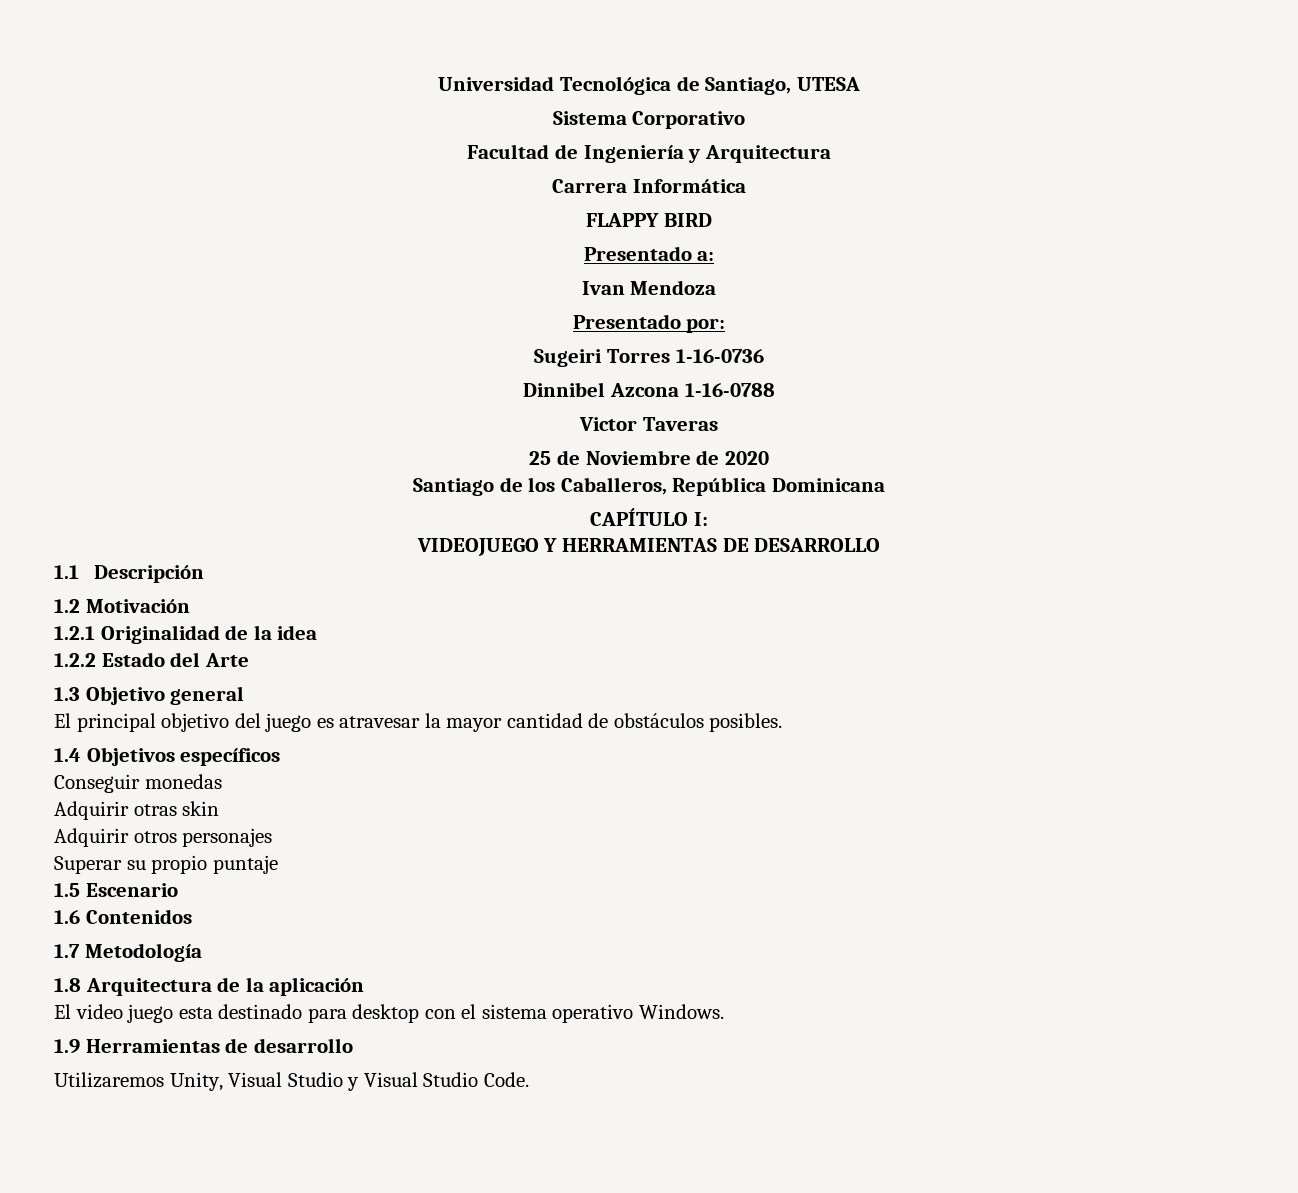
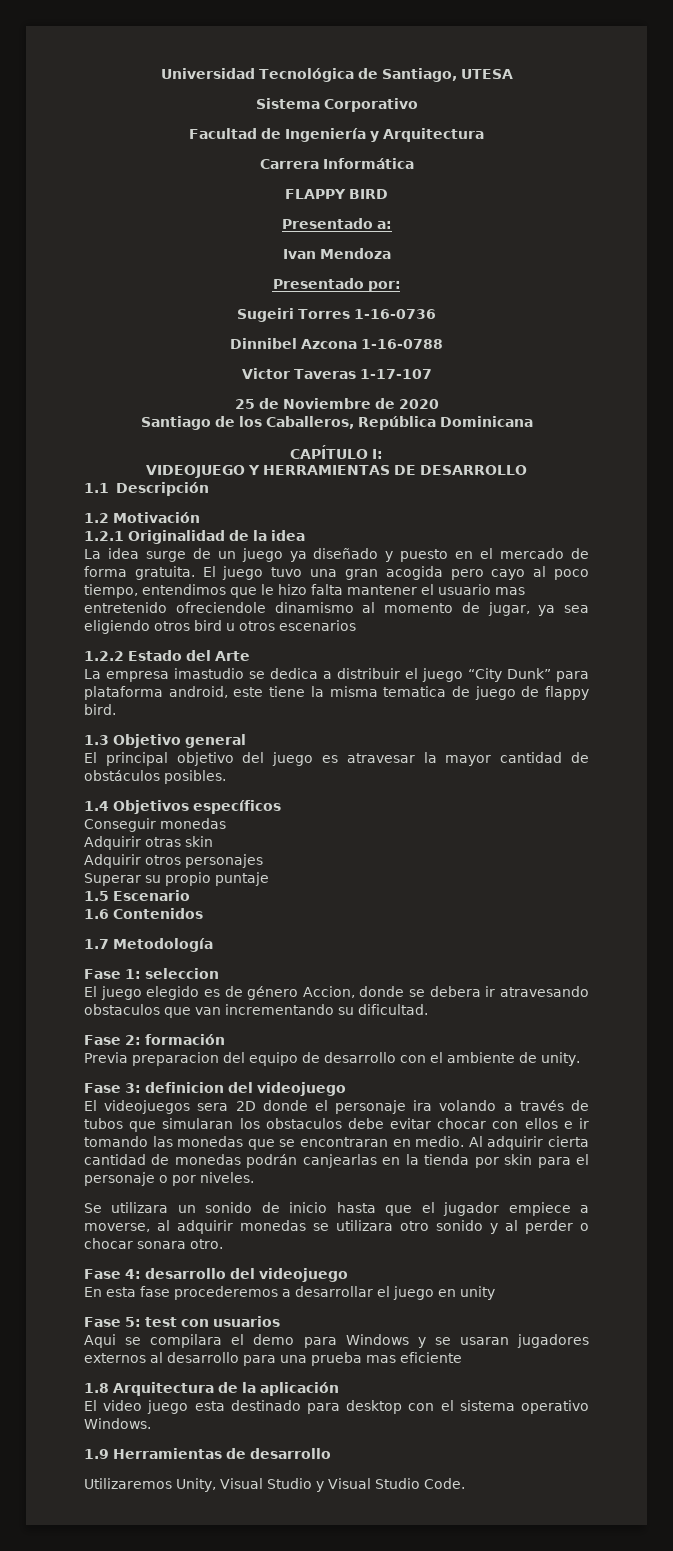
(718, 424) none -> [359,369,432,379] 1-17-107
[54,652,249,667] 1.2.2 Estado del Arte -> [84,548,589,562] [84,566,589,580] [84,584,525,598] [84,602,589,616] [84,620,356,634] [84,650,250,661] [84,668,589,682] [84,686,589,700] [84,704,116,715] La idea surge de un juego ya diseñado y puesto en el mercado de forma gratuita. El juego tuvo una gran acogida pero cayo al poco tiempo, entendimos que le hizo falta mantener el usuario mas entretenido ofreciendole dinamismo al momento de jugar, ya sea eligiendo otros bird u otros escenarios // 1.2.2 Estado del Arte // La empresa imastudio se dedica a distribuir el juego “City Dunk” para plataforma android, este tiene la misma tematica de juego de flappy bird.
(202, 952) none -> [84,968,219,979] [84,986,589,1000] [84,1004,428,1018] [84,1034,225,1045] [84,1052,580,1066] [84,1082,346,1096] [84,1100,589,1114] [84,1118,589,1132] [84,1136,590,1150] [84,1154,589,1168] [84,1172,254,1186] [84,1202,589,1216] [84,1220,589,1234] [84,1238,223,1249] [84,1268,348,1282] [84,1286,495,1300] [84,1316,280,1327] [84,1334,589,1348] [84,1352,462,1366] // Fase 1: seleccion // El juego elegido es de género Accion, donde se debera ir atravesando obstaculos que van incrementando su dificultad. // Fase 2: formación // Previa preparacion del equipo de desarrollo con el ambiente de unity. // Fase 3: definicion del videojuego // El videojuegos sera 2D donde el personaje ira volando a través de tubos que simularan los obstaculos debe evitar chocar con ellos e ir tomando las monedas que se encontraran en medio. Al adquirir cierta cantidad de monedas podrán canjearlas en la tienda por skin para el personaje o por niveles. // Se utilizara un sonido de inicio hasta que el jugador empiece a moverse, al adquirir monedas se utilizara otro sonido y al perder o chocar sonara otro. // Fase 4: desarrollo del videojuego // En esta fase procederemos a desarrollar el juego en unity // Fase 5: test con usuarios // Aqui se compilara el demo para Windows y se usaran jugadores externos al desarrollo para una prueba mas eficiente

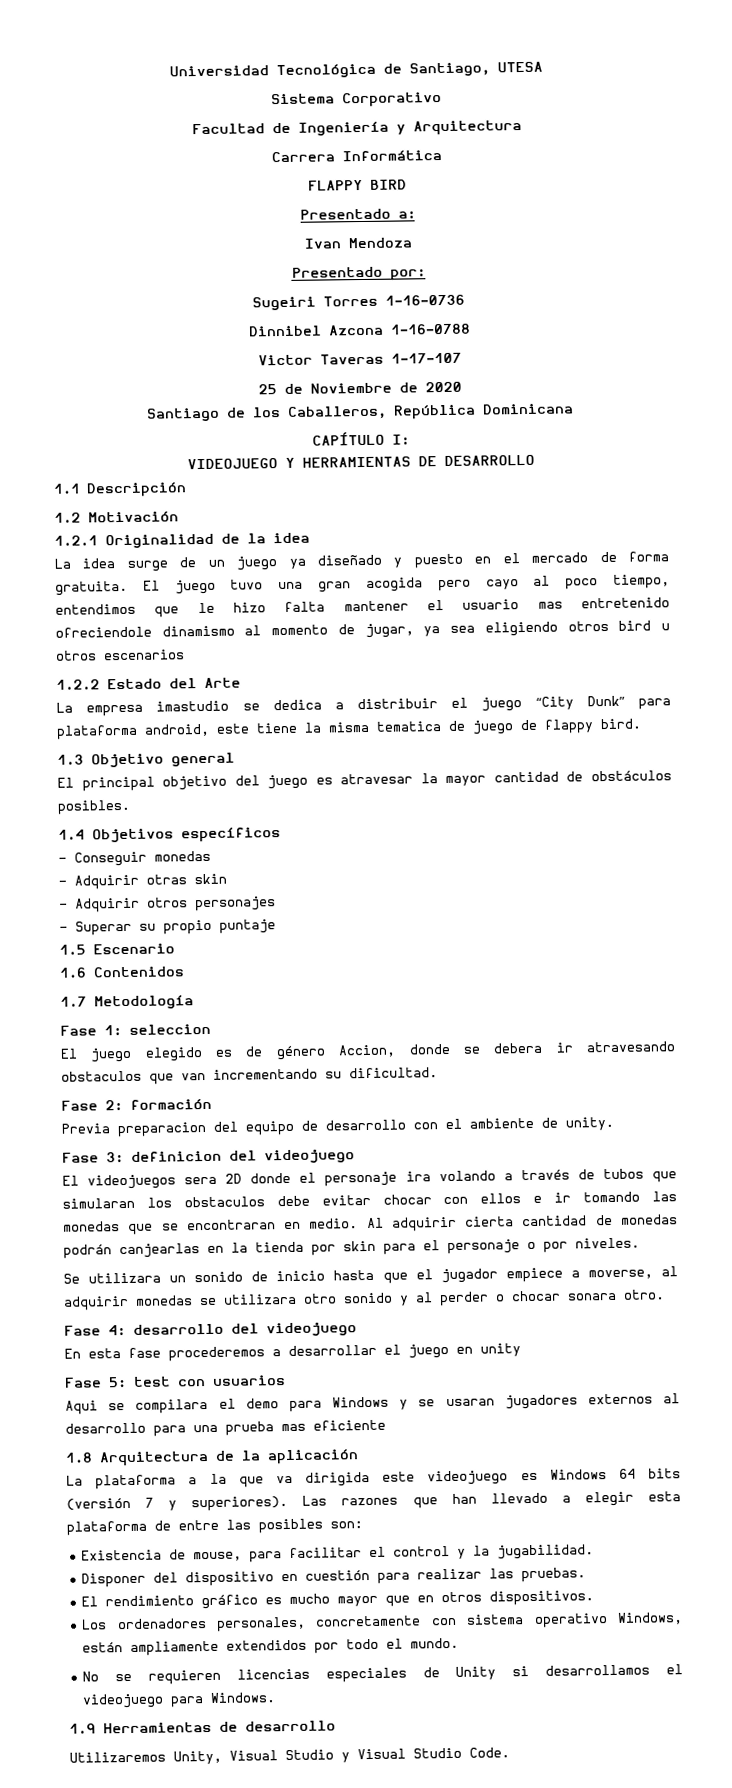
(281, 807) none -> [58,857,67,863] -
(226, 823) none -> [58,880,67,886] -
(213, 841) none -> [59,903,68,909] -
(263, 861) none -> [59,926,68,932] -
[84,1400,589,1414] El video juego esta destinado para desktop con el sistema operativo -> [66,1468,681,1490] [66,1491,681,1512] [66,1518,363,1536] [81,1544,595,1563] [81,1567,587,1588] [81,1590,595,1610] [81,1612,684,1632] [82,1637,460,1656] [82,1664,683,1685] [82,1693,205,1709] La plataforma a la que va dirigida este videojuego es Windows 64 bits (versión 7 y superiores). Las razones que han llevado a elegir esta plataforma de entre las posibles son: // Existencia de mouse, para facilitar el control y la jugabilidad. // Disponer del dispositivo en cuestión para realizar las pruebas. // El rendimiento gráfico es mucho mayor que en otros dispositivos. // Los ordenadores personales, concretamente con sistema operativo Windows, están ampliamente extendidos por todo el mundo. // No se requieren licencias especiales de Unity si desarrollamos el videojuego para

